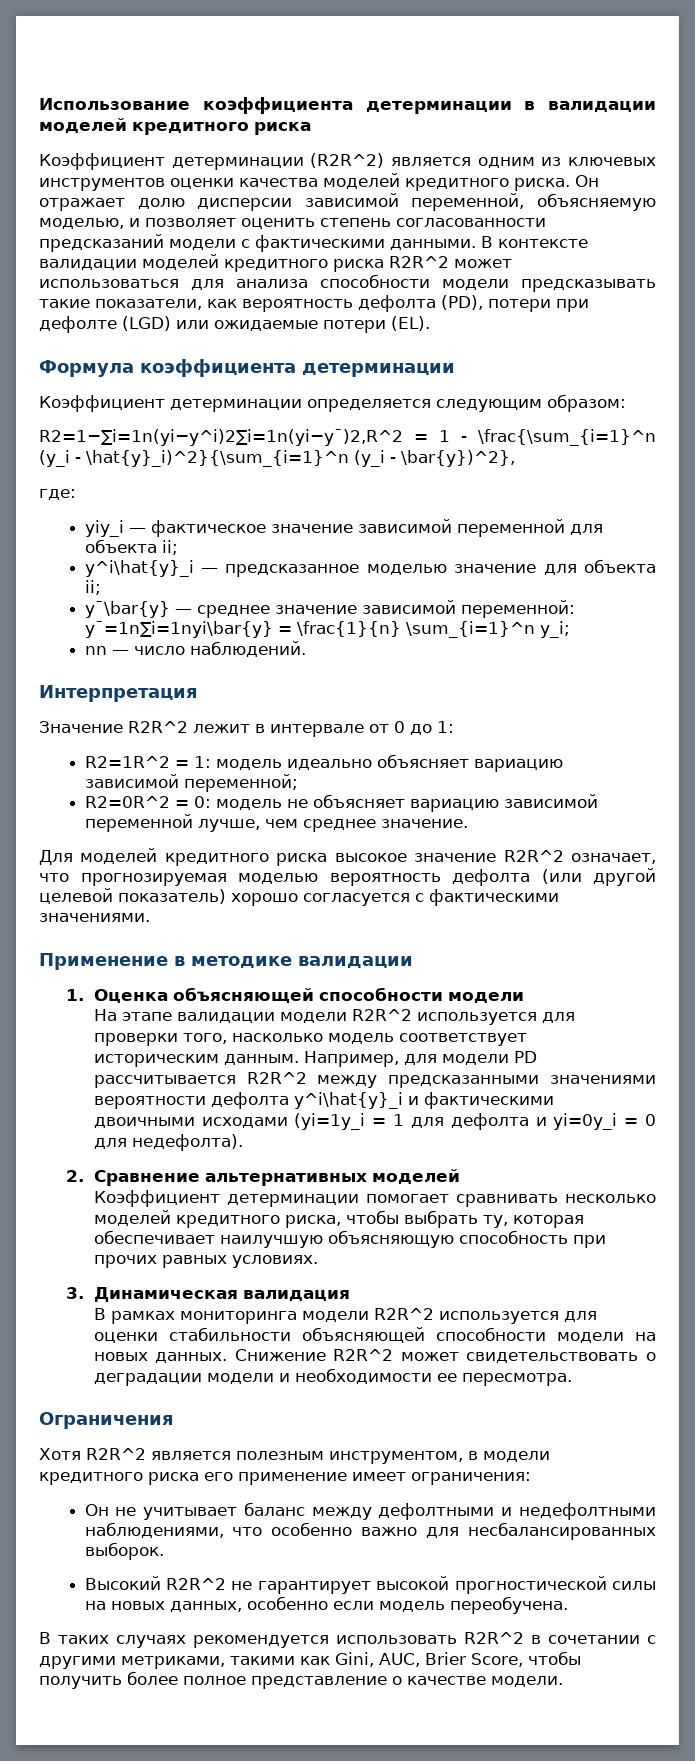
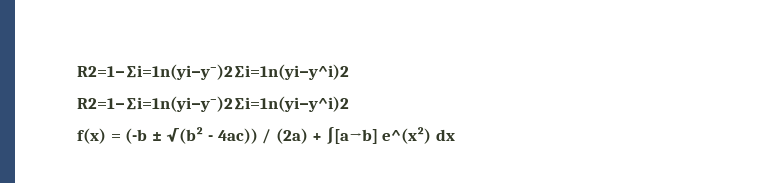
[39,97,656,114] [39,118,311,135] [39,153,656,170] [39,173,599,191] [39,193,656,211] [39,218,546,229] [39,234,588,252] [39,254,512,272] [39,274,656,292] [39,295,589,312] [39,316,430,333] [39,359,455,377] [39,394,626,412] [39,429,656,446] [39,450,515,467] [39,489,76,500] [84,519,603,537] [84,539,178,555] [84,559,656,577] [84,580,101,595] [84,600,575,618] [84,621,570,638] [84,641,306,657] [39,685,198,702] [39,721,454,737] [84,754,563,772] [84,774,298,792] [84,794,598,812] [84,814,468,832] [39,848,657,866] [39,868,656,886] [39,888,559,906] [39,913,150,922] [39,953,413,970] [66,987,524,1003] [93,1009,575,1025] [93,1033,527,1046] [93,1051,537,1067] [93,1072,656,1088] [93,1092,554,1109] [93,1113,656,1130] [93,1134,243,1151] [66,1169,460,1186] [93,1190,656,1207] [93,1210,584,1228] [93,1230,606,1248] [93,1255,318,1268] [66,1287,350,1302] [93,1308,597,1324] [93,1327,656,1343] [93,1349,656,1363] [93,1368,572,1386] [39,1412,174,1429] [39,1448,550,1464] [39,1472,531,1485] [84,1502,657,1520] [84,1522,656,1540] [84,1542,164,1560] [84,1576,656,1594] [84,1596,568,1614] [39,1632,656,1648] [39,1651,581,1669] [39,1671,563,1689] Использование коэффициента детерминации в валидации моделей кредитного риска // Коэффициент детерминации (R2R^2) является одним из ключевых инструментов оценки качества моделей кредитного риска. Он отражает долю дисперсии зависимой переменной, объясняемую моделью, и позволяет оценить степень согласованности предсказаний модели с фактическими данными. В контексте валидации моделей кредитного риска R2R^2 может использоваться для анализа способности модели предсказывать такие показатели, как вероятность дефолта (PD), потери при дефолте (LGD) или ожидаемые потери (EL). // Формула коэффициента детерминации // Коэффициент детерминации определяется следующим образом: // R2=1−∑i=1n(yi−y^i)2∑i=1n(yi−yˉ)2,R^2 = 1 - \frac{\sum_{i=1}^n (y_i - \hat{y}_i)^2}{\sum_{i=1}^n (y_i - \bar{y})^2}, // где: // yiy_i — фактическое значение зависимой переменной для объекта ii; // y^i\hat{y}_i — предсказанное моделью значение для объекта ii; // yˉ\bar{y} — среднее значение зависимой переменной: yˉ=1n∑i=1nyi\bar{y} = \frac{1}{n} \sum_{i=1}^n y_i; // nn — число наблюдений. // Интерпретация // Значение R2R^2 лежит в интервале от 0 до 1: // R2=1R^2 = 1: модель идеально объясняет вариацию зависимой переменной; // R2=0R^2 = 0: модель не объясняет вариацию зависимой переменной лучше, чем среднее значение. // Для моделей кредитного риска высокое значение R2R^2 означает, что прогнозируемая моделью вероятность дефолта (или другой целевой показатель) хорошо согласуется с фактическими значениями. // Применение в методике валидации // 1. Оценка объясняющей способности модели // На этапе валидации модели R2R^2 используется для проверки того, насколько модель соответствует историческим данным. Например, для модели PD рассчитывается R2R^2 между предсказанными значениями вероятности дефолта y^i\hat{y}_i и фактическими двоичными исходами (yi=1y_i = 1 для дефолта и yi=0y_i = 0 для недефолта). // 2. Сравнение альтернативных моделей // Коэффициент детерминации помогает сравнивать несколько моделей кредитного риска, чтобы выбрать ту, которая обеспечивает наилучшую объясняющую способность при прочих равных условиях. // 3. Динамическая валидация // В рамках мониторинга модели R2R^2 используется для оценки стабильности объясняющей способности модели на новых данных. Снижение R2R^2 может свидетельствовать о деградации модели и необходимости ее пересмотра. // Ограничения // Хотя R2R^2 является полезным инструментом, в модели кредитного риска его применение имеет ограничения: // Он не учитывает баланс между дефолтными и недефолтными наблюдениями, что особенно важно для несбалансированных выборок. // Высокий R2R^2 не гарантирует высокой прогностической силы на новых данных, особенно если модель переобучена. // В таких случаях рекомендуется использовать R2R^2 в сочетании с другими метриками, такими как Gini, AUC, Brier Score, чтобы получить более полное представление о качестве модели. -> [77,64,349,80] [77,96,349,112] [77,127,456,144] R2=1−∑i=1n(yi−yˉ)2∑i=1n(yi−y^i)2 // R2=1−∑i=1n(yi−yˉ)2∑i=1n(yi−y^i)2 // f(x) = (-b ± √(b² - 4ac)) / (2a) + ∫[a→b] e^(x²) dx

